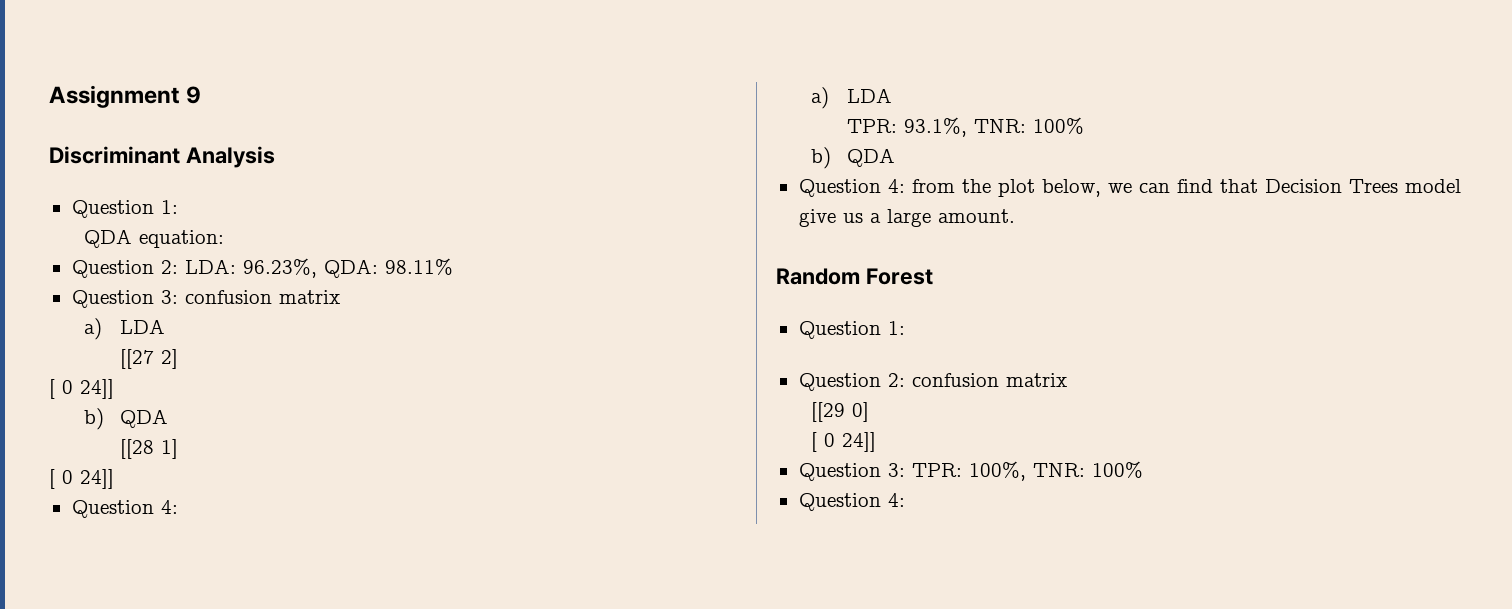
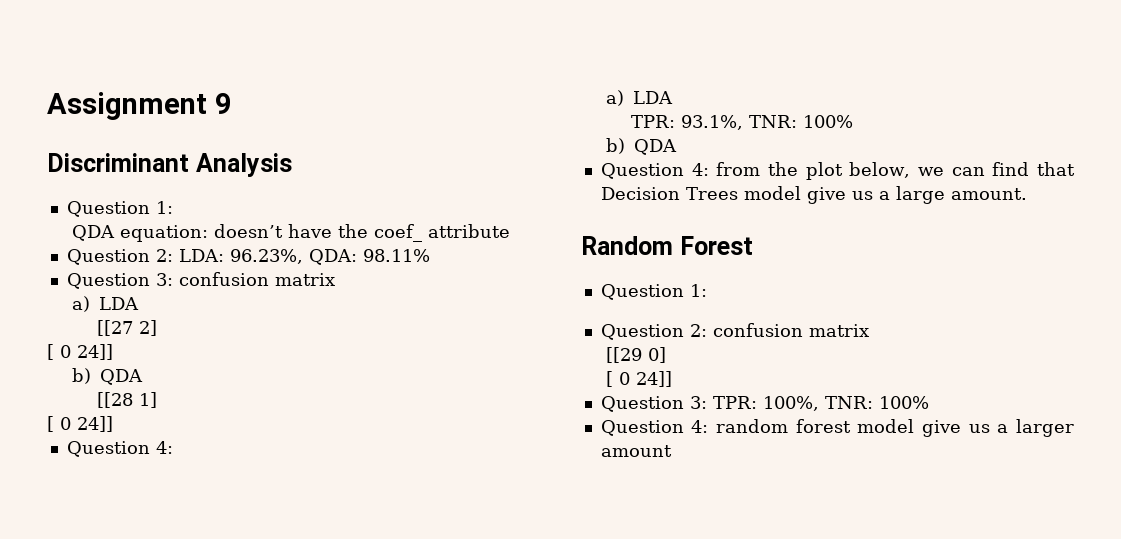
(225, 239) none -> [214,224,511,242] doesn’t have the coef_ attribute
(905, 500) none -> [716,419,1074,437] [600,445,672,457] random forest model give us a larger amount

